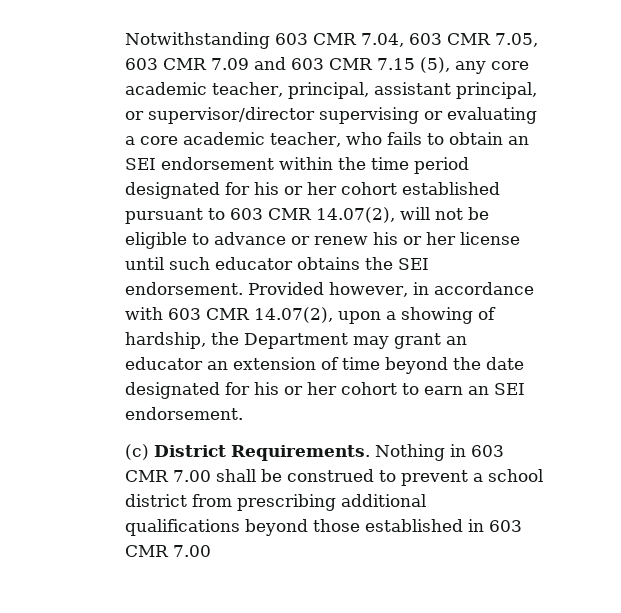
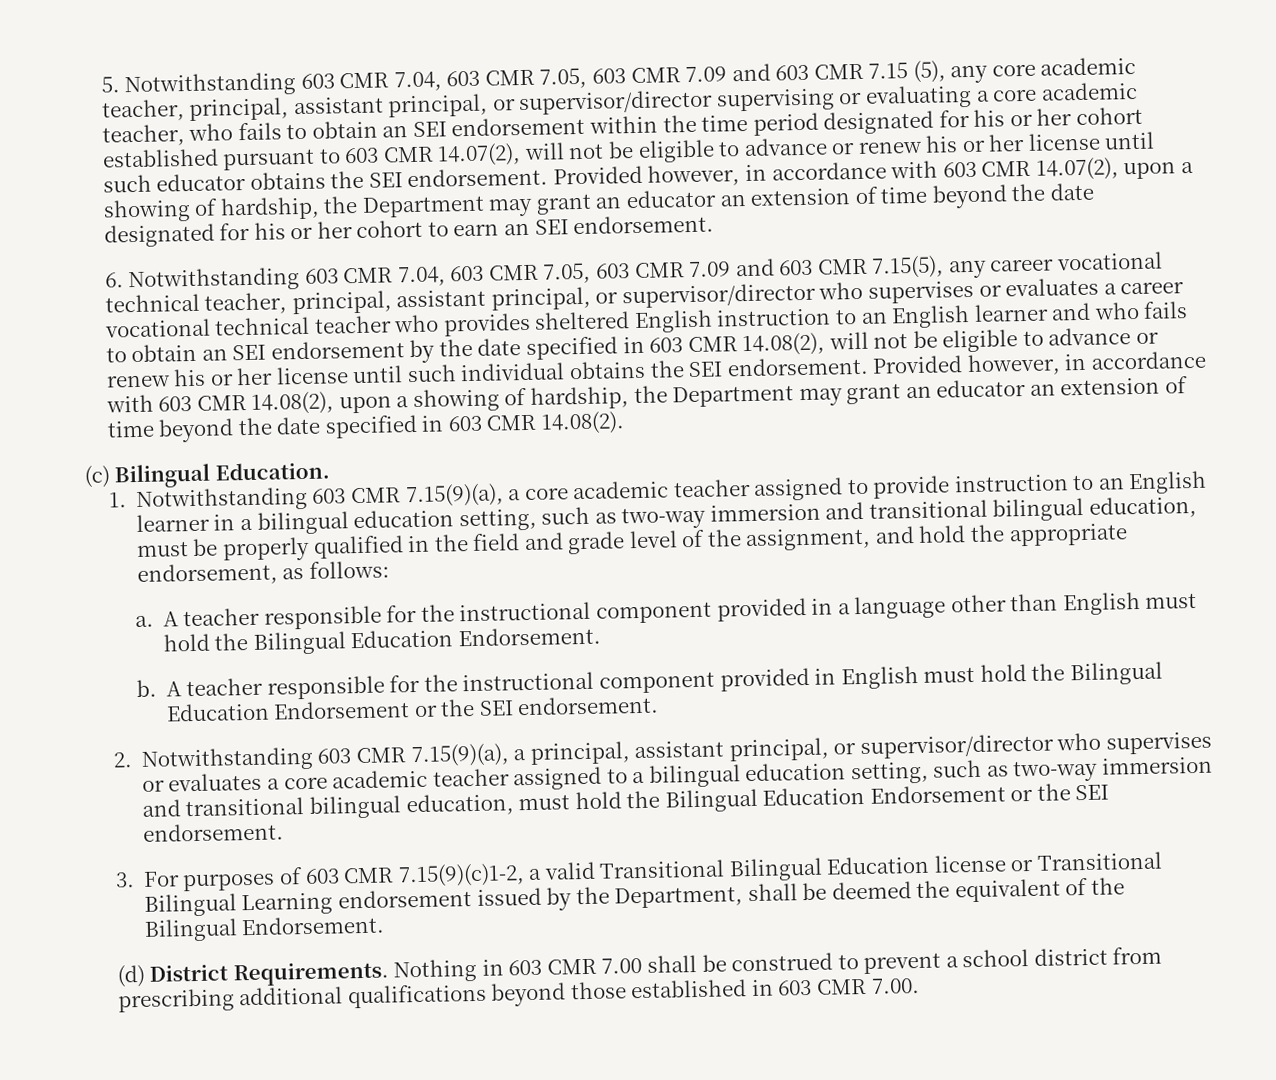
(124, 40) none -> [100,76,120,93] 5.
[124,444,149,460] (c) -> [104,251,1163,293] [104,277,1185,315] [103,301,1189,338] [105,327,1159,364] [105,350,1206,388] [105,376,1188,415] [106,411,625,443] [83,461,330,489] [108,470,1208,513] [135,495,1197,535] [135,523,1128,562] [136,560,391,587] [134,591,1198,630] [162,626,601,655] [135,661,1163,700] [165,695,660,722] [112,731,1212,772] [141,756,1213,792] [141,783,1110,819] [142,822,284,842] [114,851,1162,892] [143,877,1125,917] [143,915,386,942] [116,964,145,988] 6. Notwithstanding 603 CMR 7.04, 603 CMR 7.05, 603 CMR 7.09 and 603 CMR 7.15(5), any career vocational technical teacher, principal, assistant principal, or supervisor/director who supervises or evaluates a career vocational technical teacher who provides sheltered English instruction to an English learner and who fails to obtain an SEI endorsement by the date specified in 603 CMR 14.08(2), will not be eligible to advance or renew his or her license until such individual obtains the SEI endorsement. Provided however, in accordance with 603 CMR 14.08(2), upon a showing of hardship, the Department may grant an educator an extension of time beyond the date specified in 603 CMR 14.08(2). // (c) Bilingual Education. // 1. Notwithstanding 603 CMR 7.15(9)(a), a core academic teacher assigned to provide instruction to an English learner in a bilingual education setting, such as two-way immersion and transitional bilingual education, must be properly qualified in the field and grade level of the assignment, and hold the appropriate endorsement, as follows: // a. A teacher responsible for the instructional component provided in a language other than English must hold the Bilingual Education Endorsement. // b. A teacher responsible for the instructional component provided in English must hold the Bilingual Education Endorsement or the SEI endorsement. // 2. Notwithstanding 603 CMR 7.15(9)(a), a principal, assistant principal, or supervisor/director who supervises or evaluates a core academic teacher assigned to a bilingual education setting, such as two-way immersion and transitional bilingual education, must hold the Bilingual Education Endorsement or the SEI endorsement. // 3. For purposes of 603 CMR 7.15(9)(c)1-2, a valid Transitional Bilingual Education license or Transitional Bilingual Learning endorsement issued by the Department, shall be deemed the equivalent of the Bilingual Endorsement. // (d)
[172,545,211,557] 7.00 -> [870,978,920,994] 7.00.

